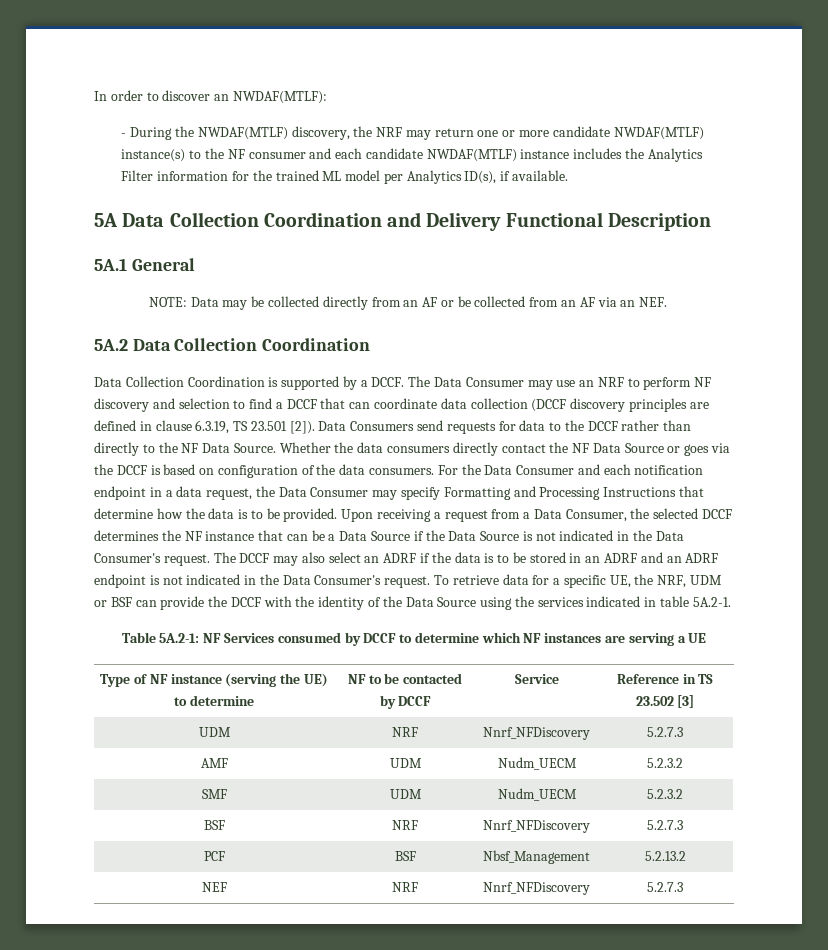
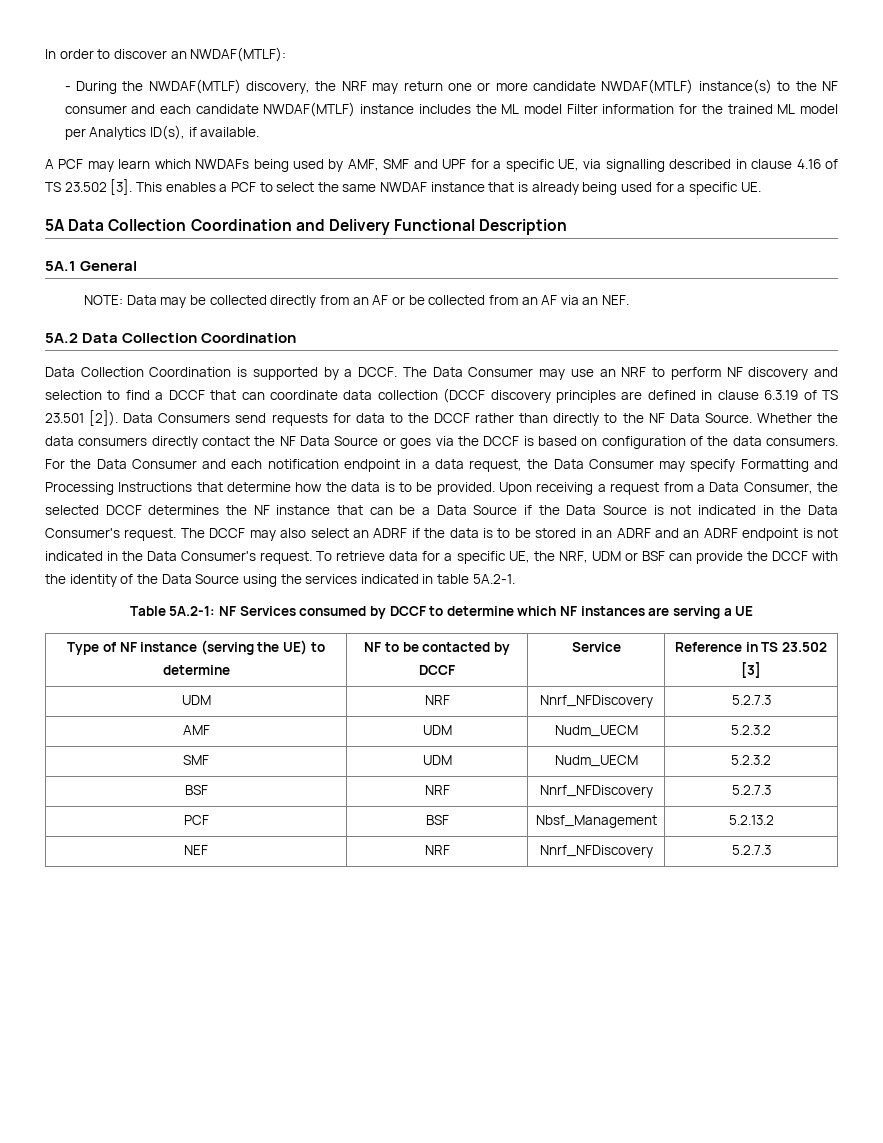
[647,148,703,162] Analytics -> [501,104,562,114] ML model
(569, 175) none -> [45,159,838,172] [45,179,761,195] // A PCF may learn which NWDAFs being used by AMF, SMF and UPF for a specific UE, via signalling described in clause 4.16 of TS 23.502 [3]. This enables a PCF to select the same NWDAF instance that is already being used for a specific UE.
[195,420,230,434] 6.3.19, -> [764,390,817,400] 6.3.19 of

